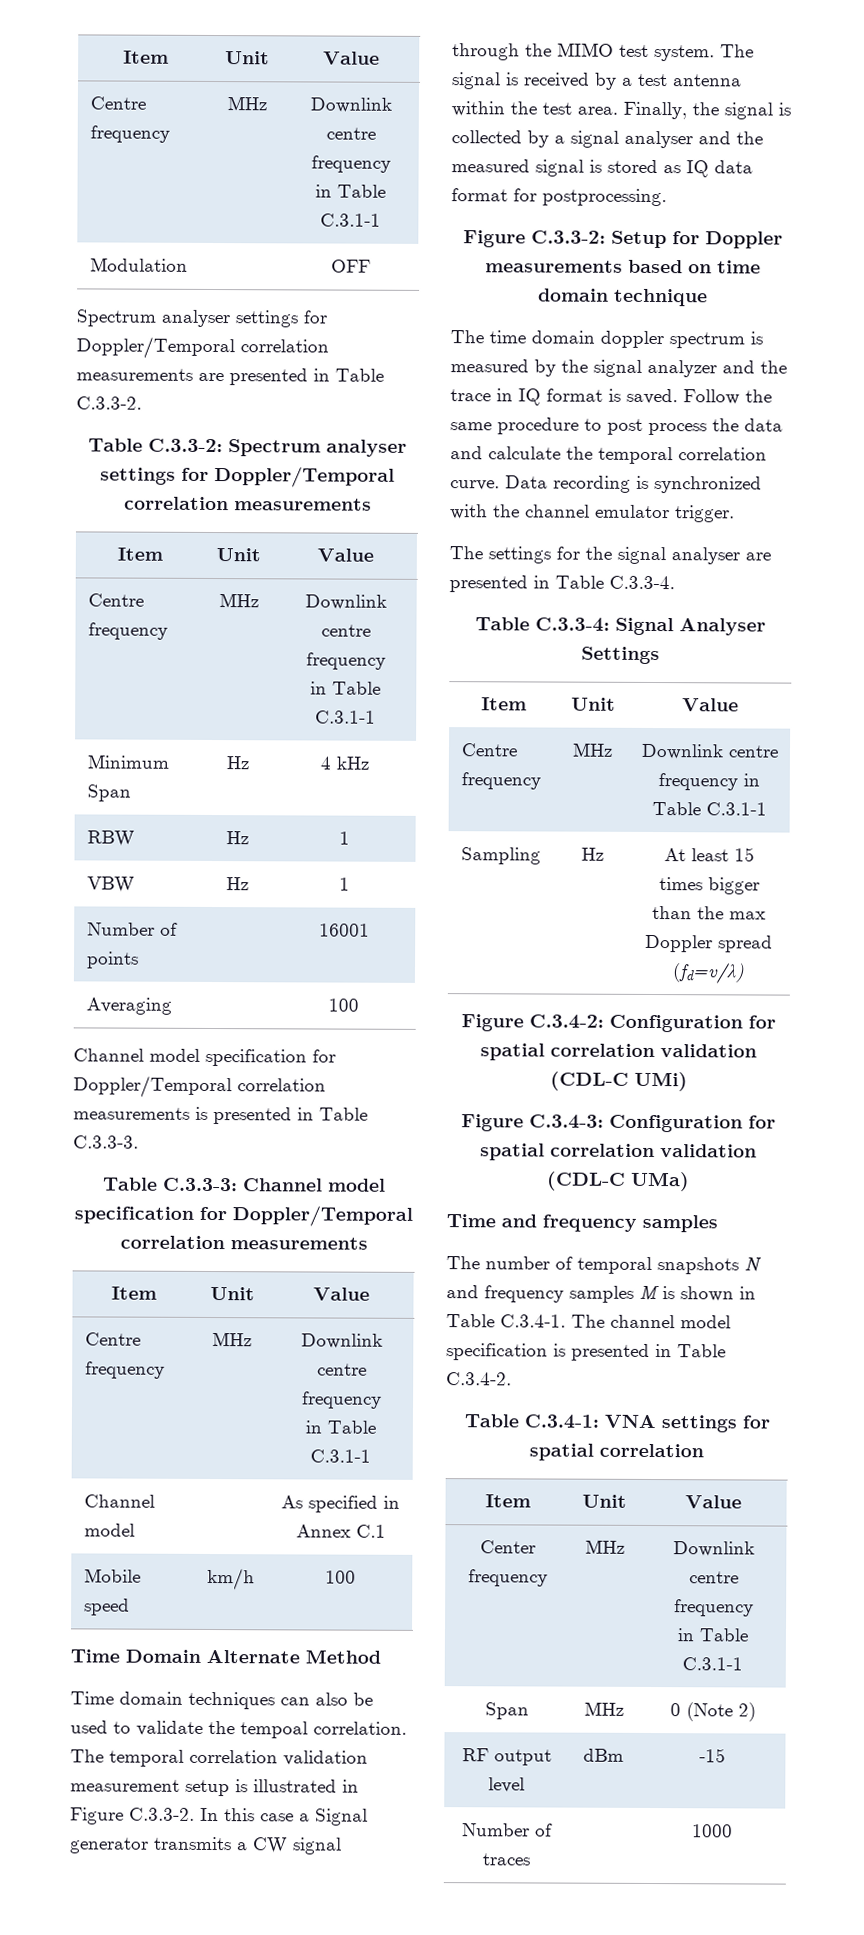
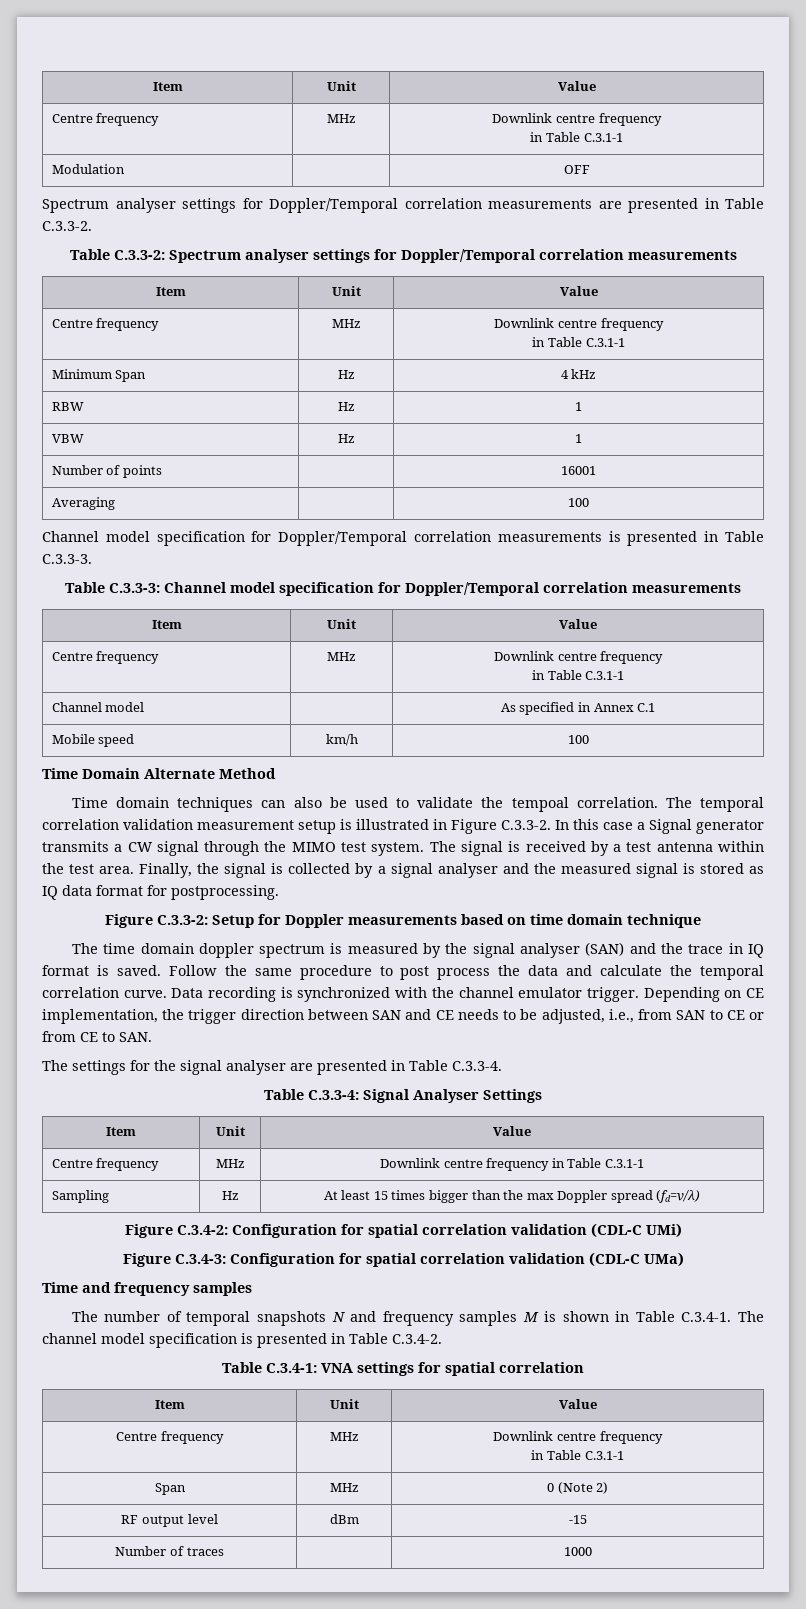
[647,359,717,378] analyzer -> [520,942,625,958] analyser (SAN)
(735, 514) none -> [643,987,765,1002] [42,1009,765,1024] [42,1031,152,1042] Depending on CE implementation, the trigger direction between SAN and CE needs to be adjusted, i.e., from SAN to CE or from CE to SAN.
[479,1540,536,1554] Center -> [116,1432,158,1441] Centre

